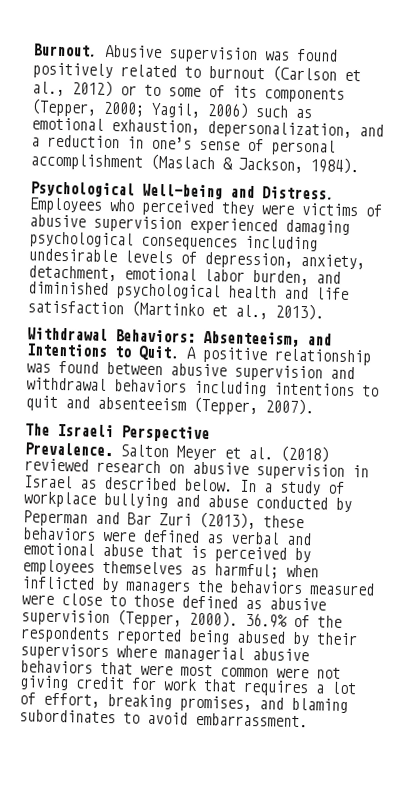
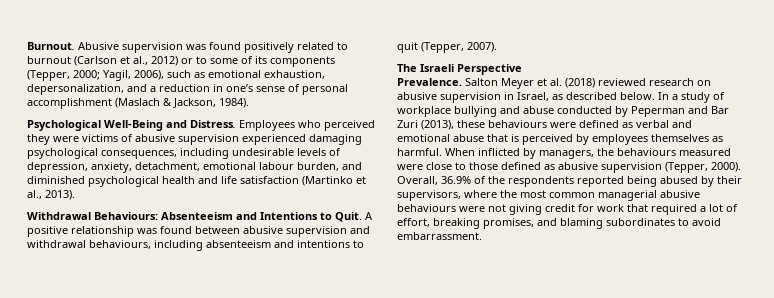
[207,102,249,119] 2006) -> [134,70,164,80] 2006),
[142,183,223,200] Well-being -> [104,120,163,131] Well-Being
[141,236,238,251] consequences -> [101,150,177,159] consequences,
[204,268,245,282] labor -> [259,162,294,170] labour
[115,329,300,347] Behaviors: Absenteeism, -> [94,212,233,220] Behaviours: Absenteeism
[114,379,267,397] behaviors including -> [89,240,294,251] behaviours, including absenteeism and
[65,396,186,411] and absenteeism -> (418, 47) none
[24,475,73,489] Israel -> [517,92,549,101] Israel,
[22,527,96,541] behaviors -> [488,120,547,128] behaviours
[214,563,319,579] [21,576,303,595] harmful; when inflicted by managers the behaviors -> [397,148,676,159] harmful. When inflicted by managers, the behaviours
(238, 619) none -> [397,176,438,185] Overall,
[20,643,309,662] [20,660,269,678] supervisors where managerial abusive behaviors that were most common -> [397,190,700,201] [397,204,456,212] supervisors, where the most common managerial abusive behaviours
[243,679,309,697] requires -> [651,204,697,215] required

